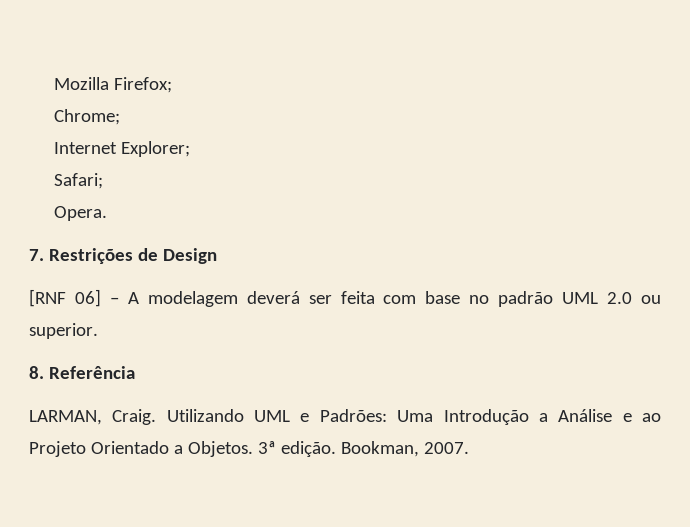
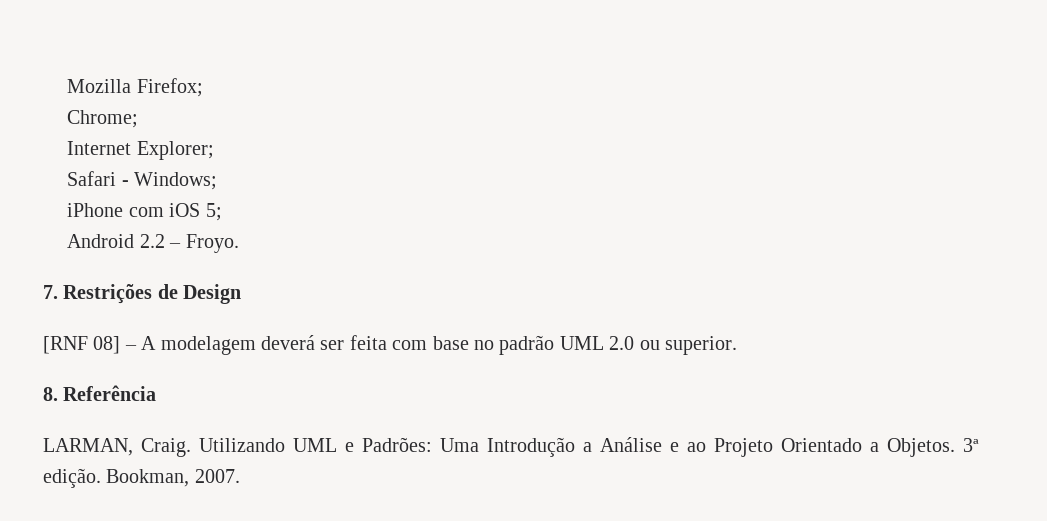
[54,173,104,189] [54,206,108,221] Safari; // Opera. -> [67,171,218,190] [67,203,222,221] [67,234,239,253] Safari - Windows; // iPhone com iOS 5; // Android 2.2 – Froyo.
[74,289,101,307] 06] -> [93,336,121,354] 08]

